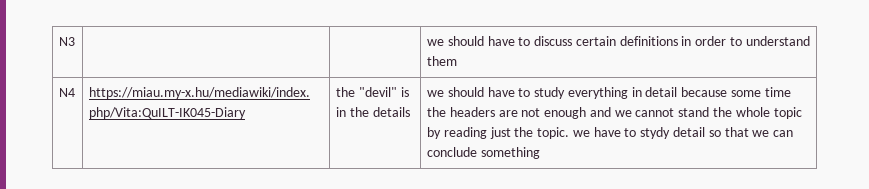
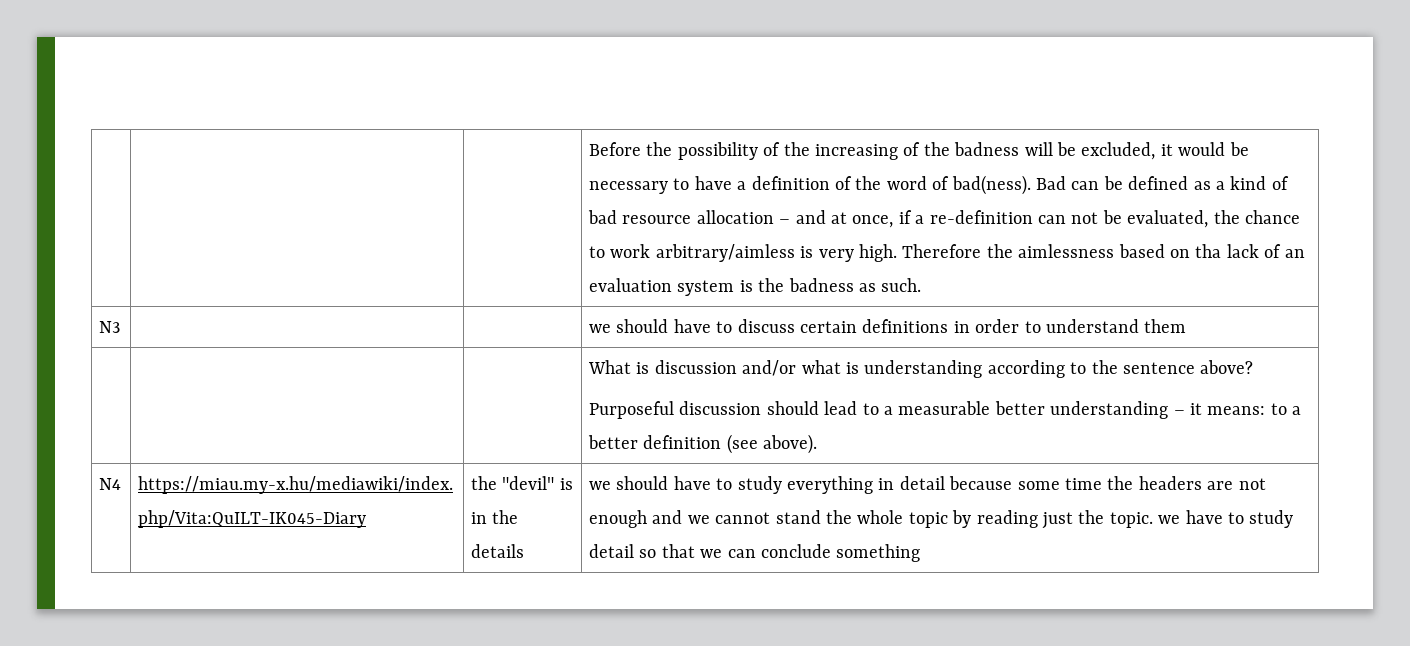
(58, 41) none -> [589,142,1249,160] [589,175,1289,195] [588,210,1301,228] [589,244,1305,262] [589,278,922,296] | | | Before the possibility of the increasing of the badness will be excluded, it would be necessary to have a definition of the word of bad(ness). Bad can be defined as a kind of bad resource allocation – and at once, if a re-definition can not be evaluated, the chance to work arbitrary/aimless is very high. Therefore the aimlessness based on tha lack of an evaluation system is the badness as such. //
(457, 61) none -> [588,360,1254,378] [589,401,1302,419] [588,434,818,454] // | | | What is discussion and/or what is understanding according to the sentence above? // Purposeful discussion should lead to a measurable better understanding – it means: to a better definition (see above).
[640,127,671,139] stydy -> [1249,510,1294,528] study

